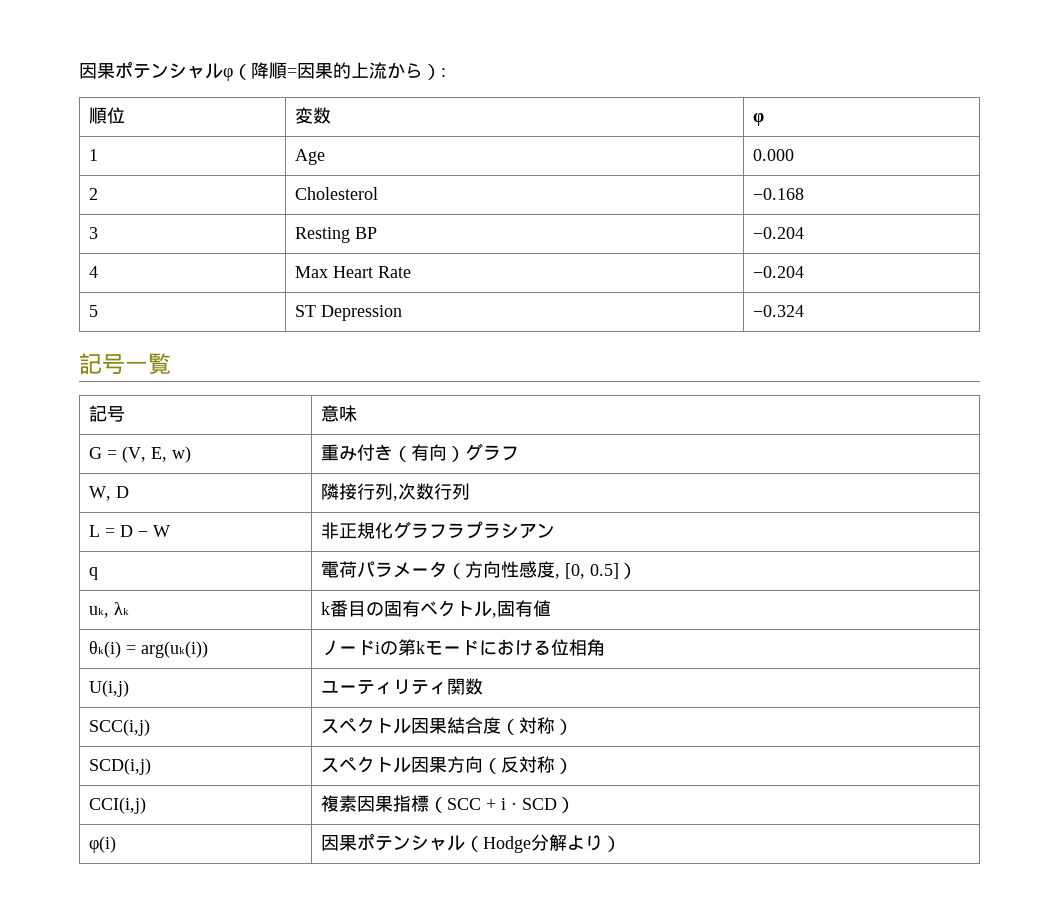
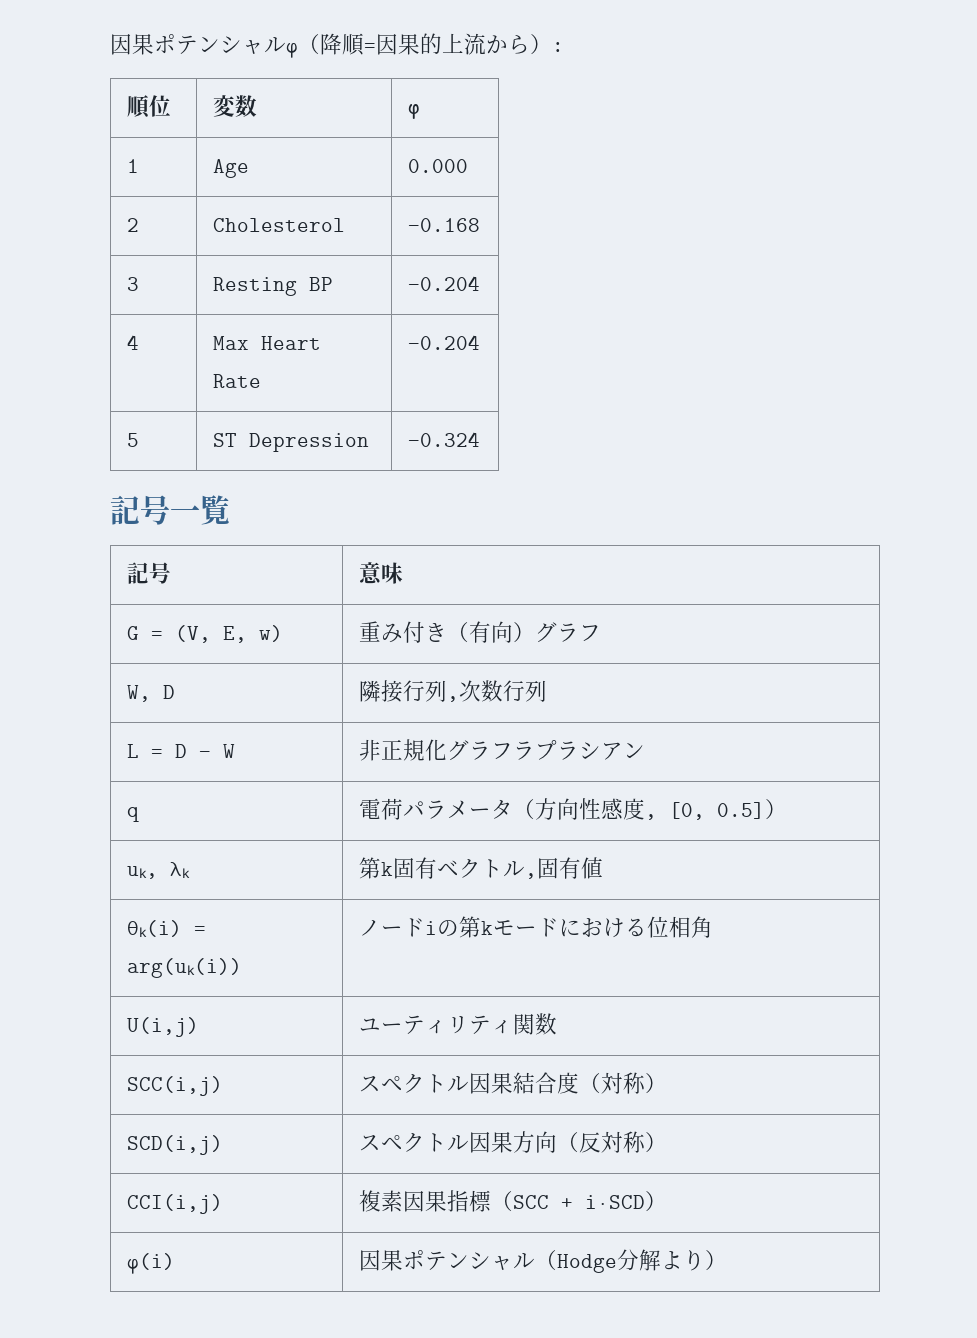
[320,600,384,617] k番目の -> [359,857,394,879] 第k
[500,798,557,810] i · SCD -> [585,1195,646,1209] i·SCD

